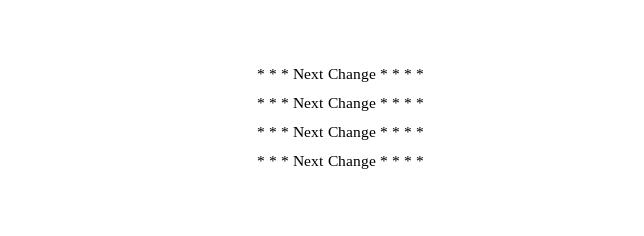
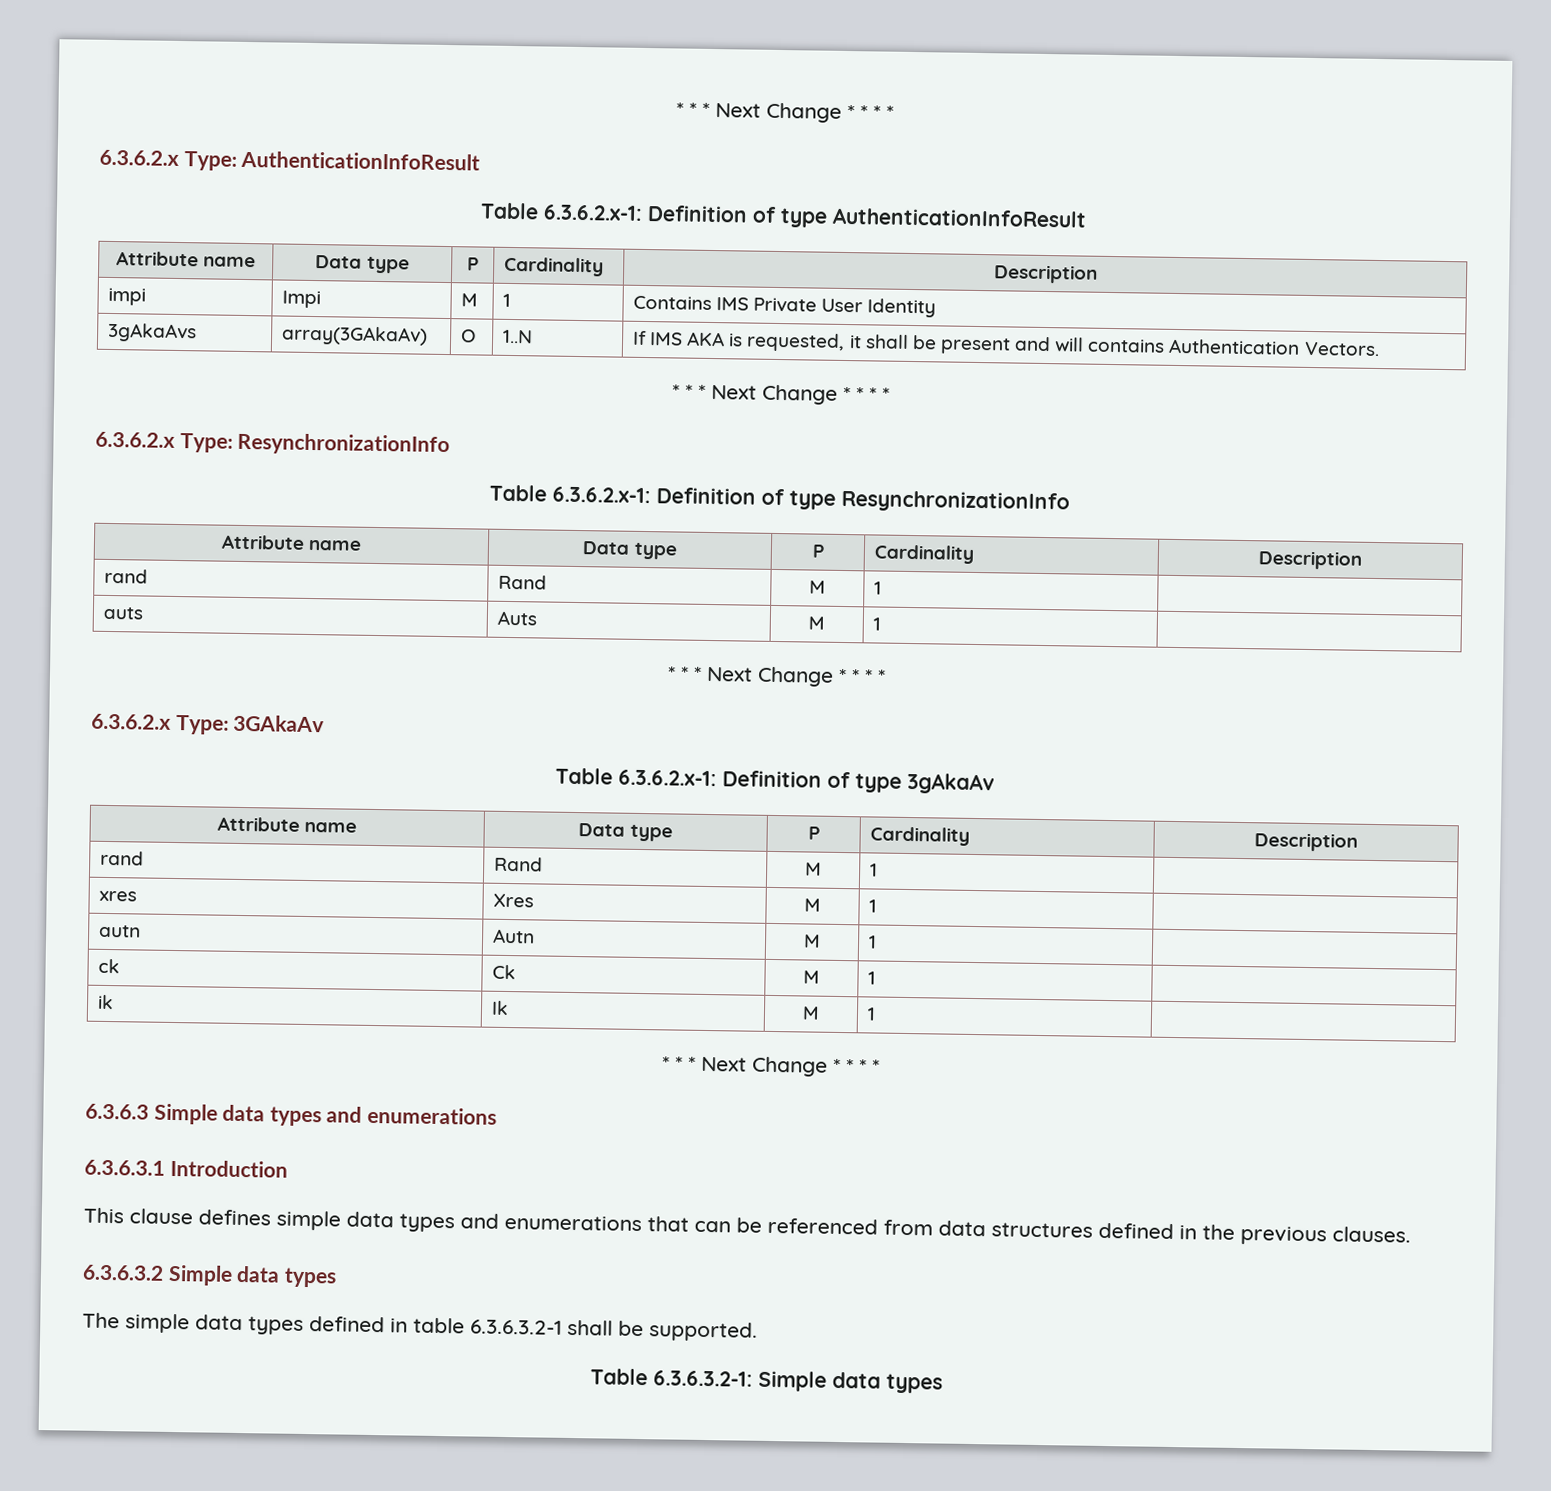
[256,69,425,82] [256,98,425,111] [256,127,425,140] [256,156,425,169] * * * Next Change * * * * // * * * Next Change * * * * // * * * Next Change * * * * // * * * Next Change * * * * -> [676,102,894,123] [99,149,481,171] [480,202,1087,228] [115,251,257,268] [315,255,410,274] [467,257,479,271] [503,256,604,277] [992,264,1098,284] [107,287,146,306] [281,290,321,309] [460,293,478,307] [502,293,511,307] [632,295,937,318] [106,322,197,343] [280,325,428,346] [460,329,476,343] [502,329,533,344] [631,330,1380,357] [672,384,890,405] [95,431,451,457] [488,484,1070,514] [220,534,363,551] [582,541,678,560] [811,544,825,558] [873,544,975,564] [1258,550,1362,570] [103,568,148,584] [497,574,547,590] [809,580,826,594] [873,581,882,595] [102,606,144,620] [496,610,537,626] [808,616,825,630] [872,617,881,631] [667,666,886,687] [91,713,325,735] [555,767,995,795] [216,816,358,833] [578,823,673,842] [807,826,820,840] [869,826,970,846] [1254,832,1358,852] [99,850,144,866] [493,856,543,872] [805,862,822,876] [869,863,878,877] [98,890,137,902] [492,893,534,908] [804,898,821,912] [868,899,877,913] [98,924,141,938] [492,928,535,944] [803,934,821,948] [867,935,877,949] [97,958,120,974] [491,964,516,980] [803,970,820,984] [867,971,876,985] [96,994,114,1010] [490,1000,509,1016] [802,1006,820,1020] [866,1007,876,1021] [662,1056,880,1077] [85,1103,497,1127] [84,1159,288,1178] [83,1207,1411,1246] [82,1264,337,1288] [82,1312,758,1342] [589,1368,943,1394] * * * Next Change * * * * // 6.3.6.2.x Type: AuthenticationInfoResult // Table 6.3.6.2.x-1: Definition of type AuthenticationInfoResult // Attribute name | Data type | P | Cardinality | Description // impi | Impi | M | 1 | Contains IMS Private User Identity // 3gAkaAvs | array(3GAkaAv) | O | 1..N | If IMS AKA is requested, it shall be present and will contains Authentication Vectors. // * * * Next Change * * * * // 6.3.6.2.x Type: ResynchronizationInfo // Table 6.3.6.2.x-1: Definition of type ResynchronizationInfo // Attribute name | Data type | P | Cardinality | Description // rand | Rand | M | 1 | // auts | Auts | M | 1 | // * * * Next Change * * * * // 6.3.6.2.x Type: 3GAkaAv // Table 6.3.6.2.x-1: Definition of type 3gAkaAv // Attribute name | Data type | P | Cardinality | Description // rand | Rand | M | 1 | // xres | Xres | M | 1 | // autn | Autn | M | 1 | // ck | Ck | M | 1 | // ik | Ik | M | 1 | // * * * Next Change * * * * // 6.3.6.3 Simple data types and enumerations // 6.3.6.3.1 Introduction // This clause defines simple data types and enumerations that can be referenced from data structures defined in the previous clauses. // 6.3.6.3.2 Simple data types // The simple data types defined in table 6.3.6.3.2-1 shall be supported. // Table 6.3.6.3.2-1: Simple data types

